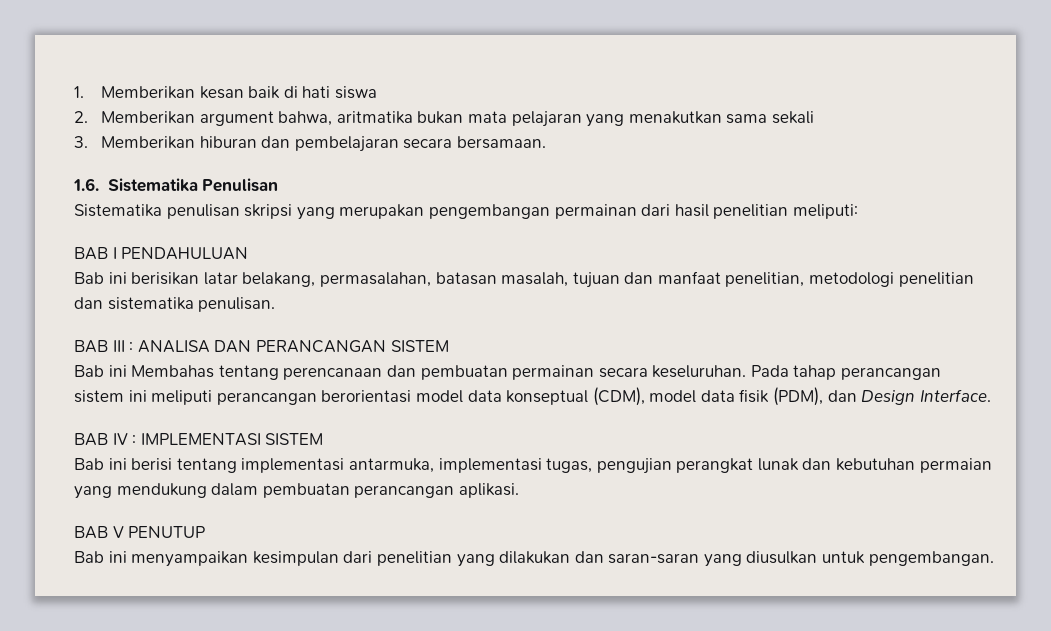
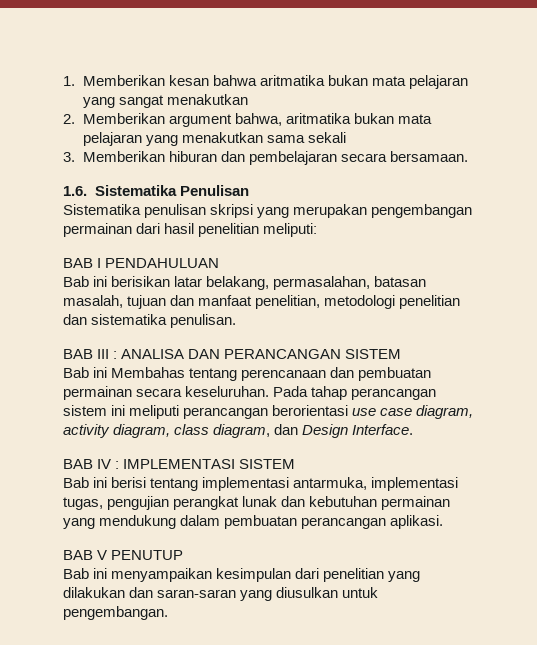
[248,86,378,99] baik di hati siswa -> [212,75,468,89] [82,94,248,108] bahwa aritmatika bukan mata pelajaran yang sangat menakutkan
[415,387,824,406] model data konseptual (CDM), model data fisik (PDM), -> [352,405,474,419] [63,424,271,438] use case diagram, activity diagram, class diagram,
[919,458,992,473] permaian -> [381,496,451,510] permainan

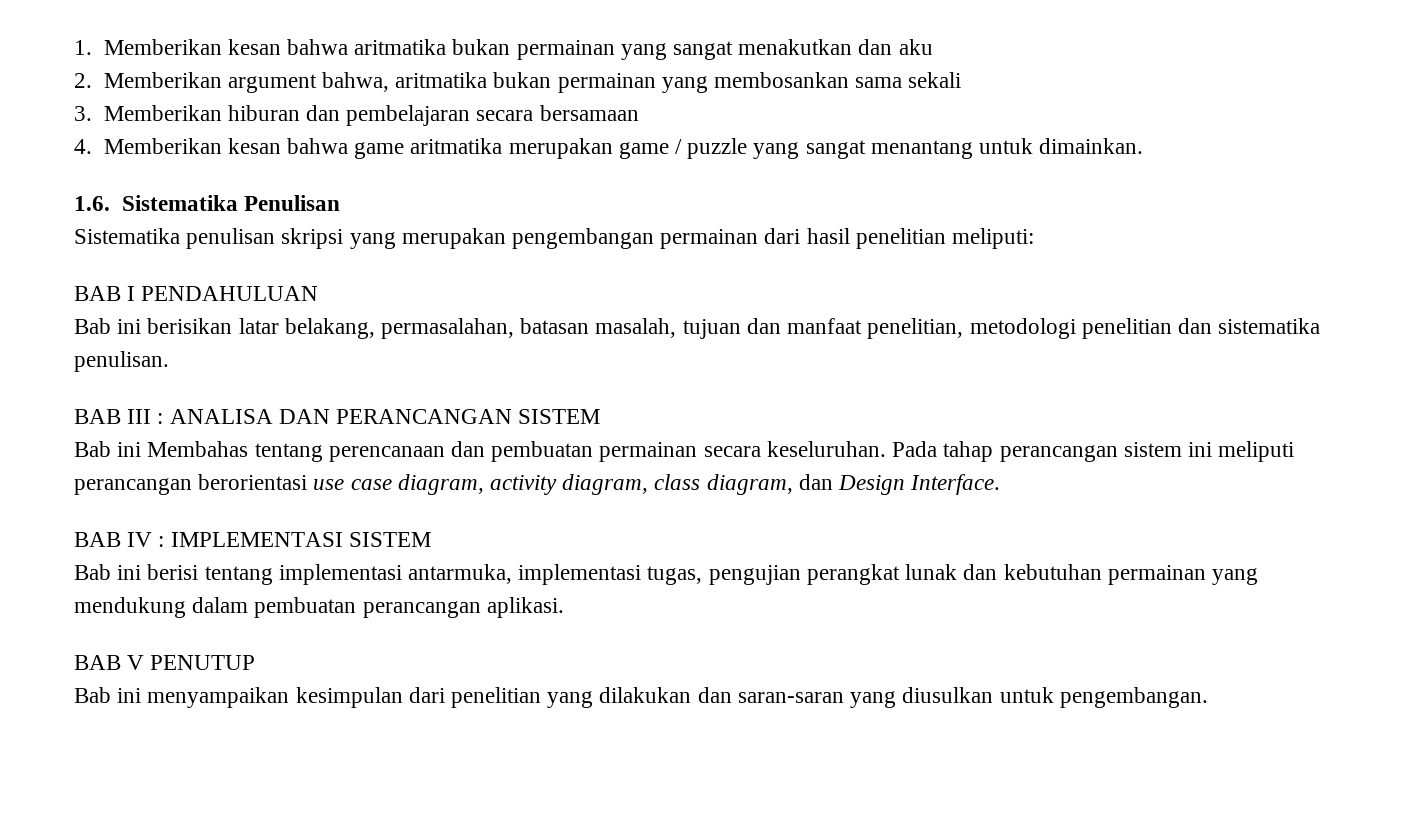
[371,75,468,89] mata pelajaran -> [516,40,615,60] permainan
(248, 99) none -> [858,39,933,55] dan aku
[397,114,432,124] [82,132,263,146] mata pelajaran yang menakutkan -> [557,72,849,93] permainan yang membosankan
[389,151,468,162] bersamaan. -> [539,105,639,121] [74,138,1144,159] bersamaan // 4. Memberikan kesan bahwa game aritmatika merupakan game / puzzle yang sangat menantang untuk dimainkan.

